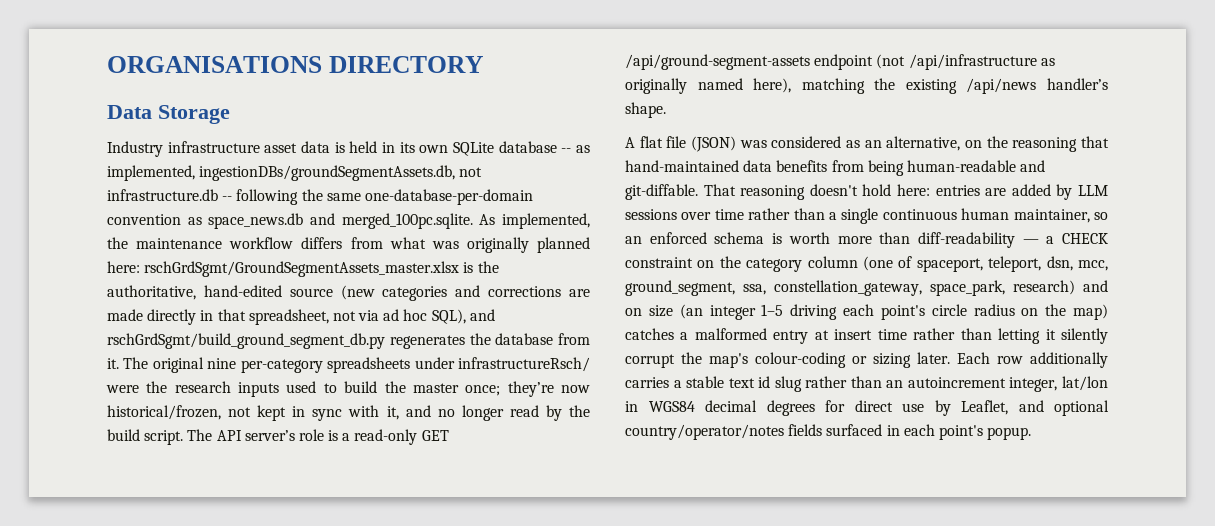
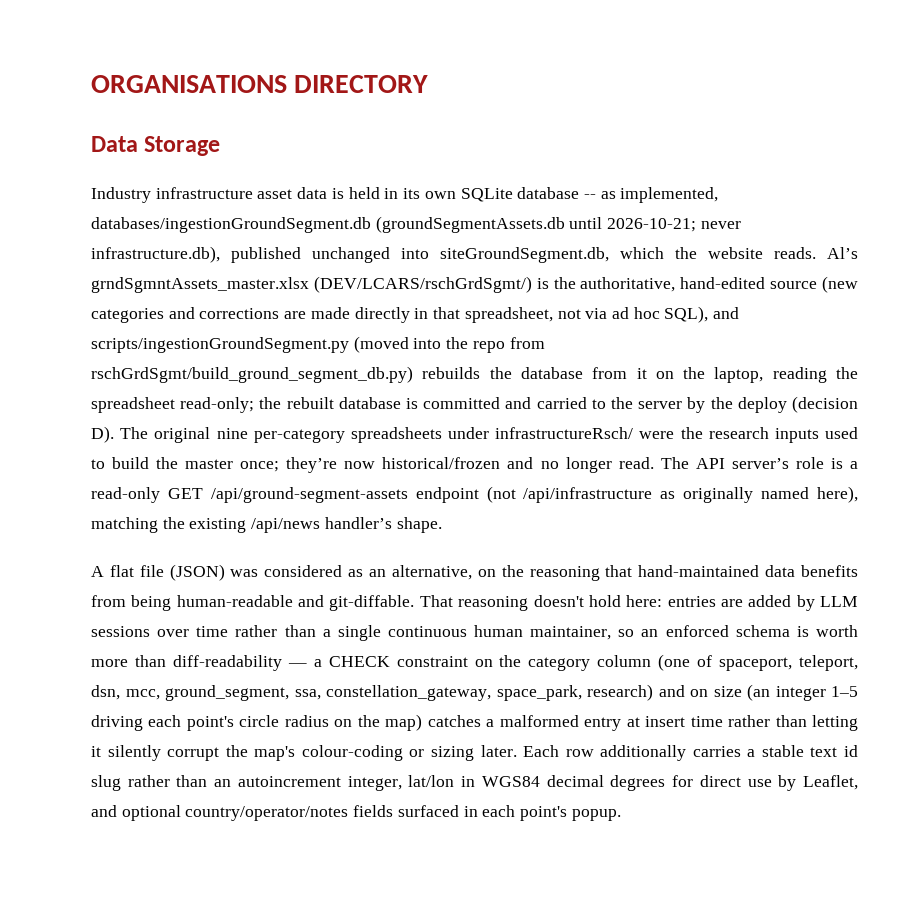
[199,165,483,181] [107,189,533,205] [107,213,590,229] [107,237,590,253] [107,261,460,277] ingestionDBs/groundSegmentAssets.db, not infrastructure.db -- following the same one-database-per-domain convention as space_news.db and merged_100pc.sqlite. As implemented, the maintenance workflow differs from what was originally planned here: rschGrdSgmt/GroundSegmentAssets_master.xlsx -> [91,216,741,233] [91,246,858,263] [91,276,532,293] databases/ingestionGroundSegment.db (groundSegmentAssets.db until 2026-10-21; never infrastructure.db), published unchanged into siteGroundSegment.db, which the website reads. Al’s grndSgmntAssets_master.xlsx (DEV/LCARS/rschGrdSgmt/)
[107,333,590,349] [107,358,119,369] rschGrdSgmt/build_ground_segment_db.py regenerates the database from it. -> [91,336,545,353] [91,366,858,383] [91,396,859,413] [91,426,114,443] scripts/ingestionGroundSegment.py (moved into the repo from rschGrdSgmt/build_ground_segment_db.py) rebuilds the database from it on the laptop, reading the spreadsheet read-only; the rebuilt database is committed and carried to the server by the deploy (decision D).
[107,405,590,421] [107,429,184,445] historical/frozen, not kept in sync with it, and no longer read by the build script. -> [382,457,654,473] historical/frozen and no longer read.

